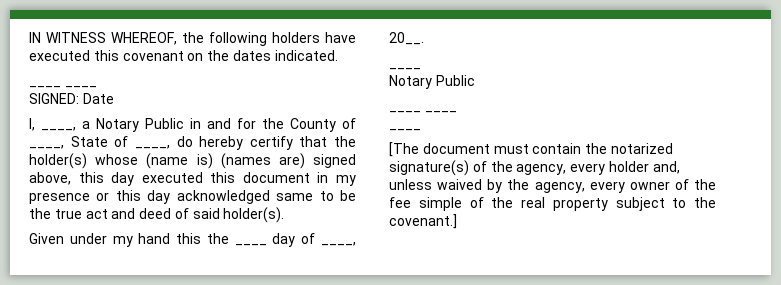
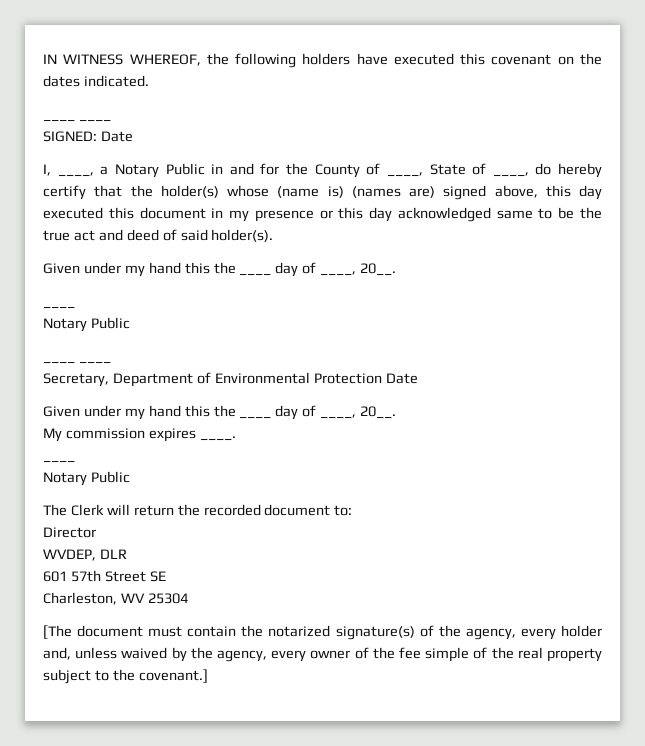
[389,129,421,131] ____ -> [43,372,418,387] [43,405,397,420] [43,428,236,442] [43,460,75,463] [43,471,130,486] [43,504,353,516] [43,527,96,538] [43,549,127,561] [43,570,166,582] [43,592,188,605] Secretary, Department of Environmental Protection Date // Given under my hand this the ____ day of ____, 20__. // My commission expires ____. // ____ // Notary Public // The Clerk will return the recorded document to: // Director // WVDEP, DLR // 601 57th Street SE // Charleston, WV 25304

